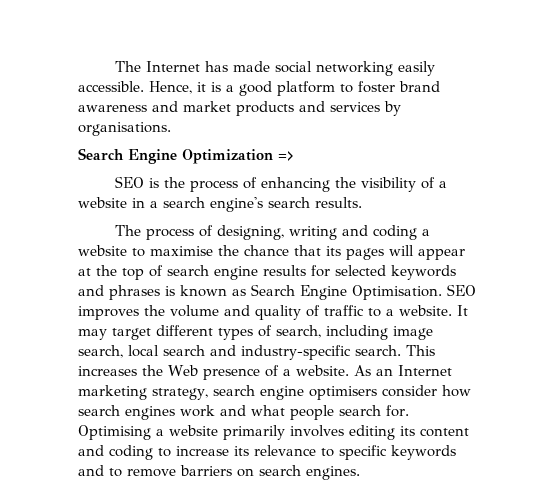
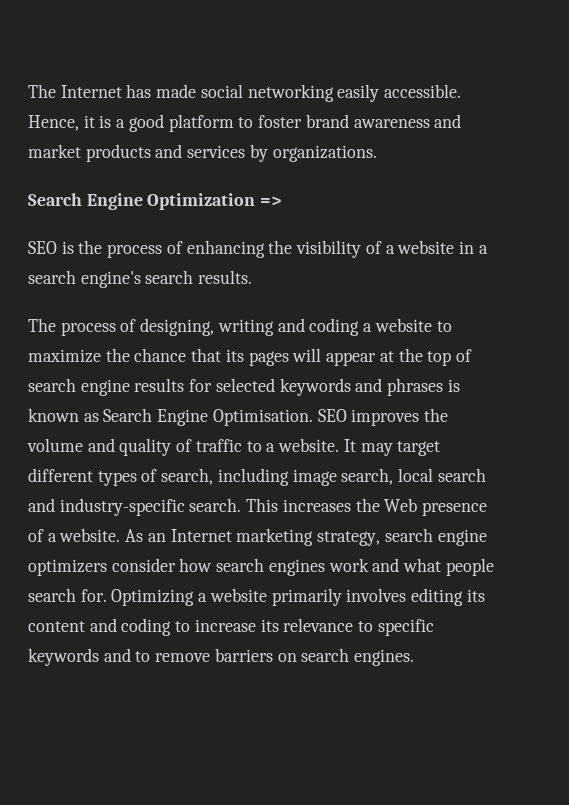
[78,122,171,136] organisations. -> [272,145,377,162] organizations.
[150,246,213,256] maximise -> [28,349,101,363] maximize
[308,386,377,400] optimisers -> [28,559,107,576] optimizers
[78,425,151,440] Optimising -> [111,589,195,606] Optimizing

